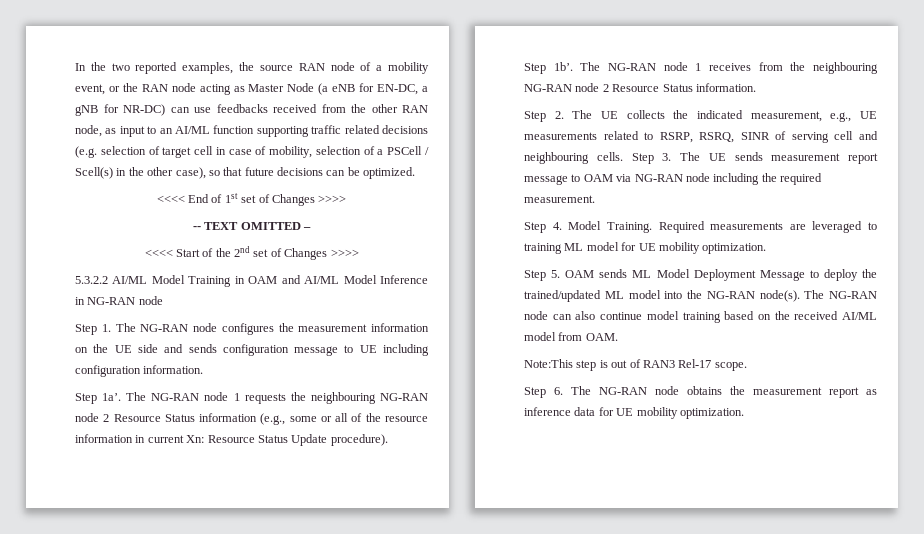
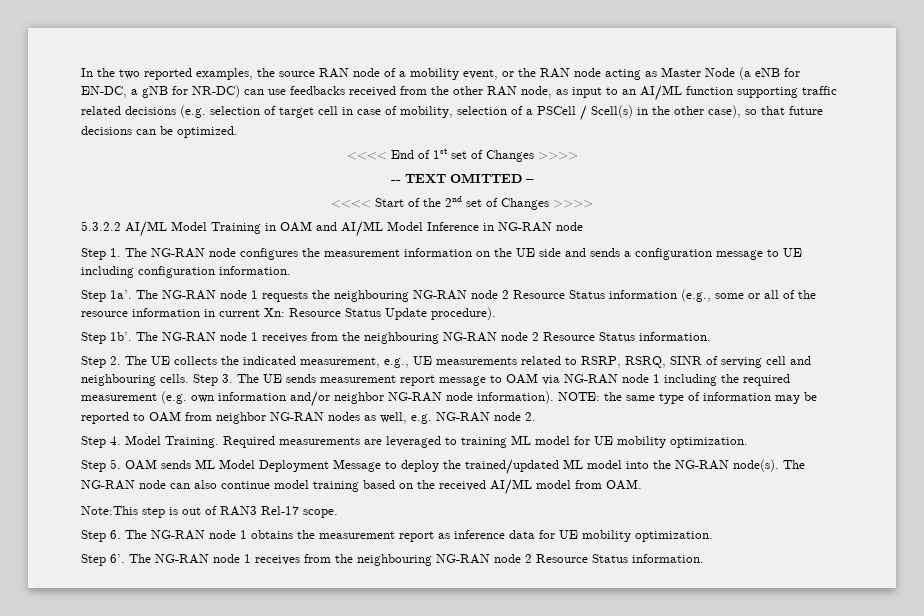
(217, 348) none -> [624,251,631,257] a
(710, 177) none -> [653,374,660,383] 1
[524,195,595,203] measurement. -> [81,391,817,407] [81,411,536,424] measurement (e.g. own information and/or neighbor NG-RAN node information). NOTE: the same type of information may be reported to OAM from neighbor NG-RAN nodes as well, e.g. NG-RAN node 2.
(679, 390) none -> [240,530,247,539] 1
(744, 413) none -> [81,554,704,566] // Step 6’. The NG-RAN node 1 receives from the neighbouring NG-RAN node 2 Resource Status information.

